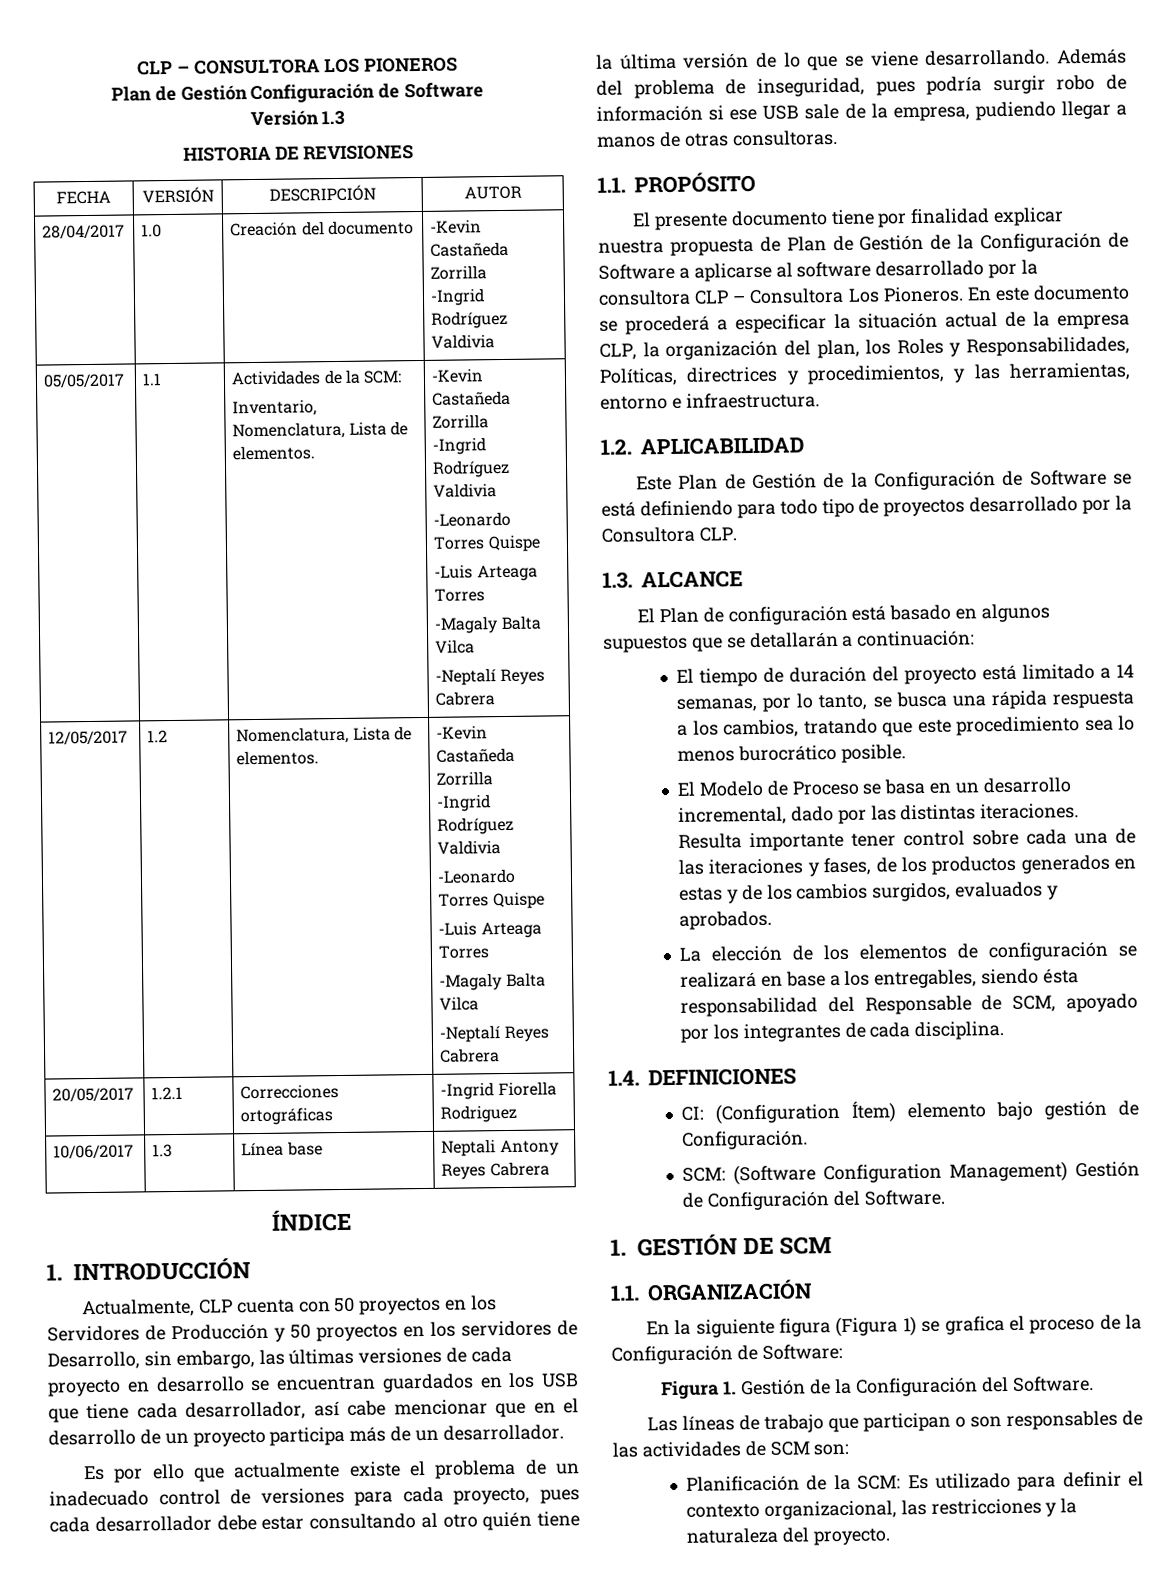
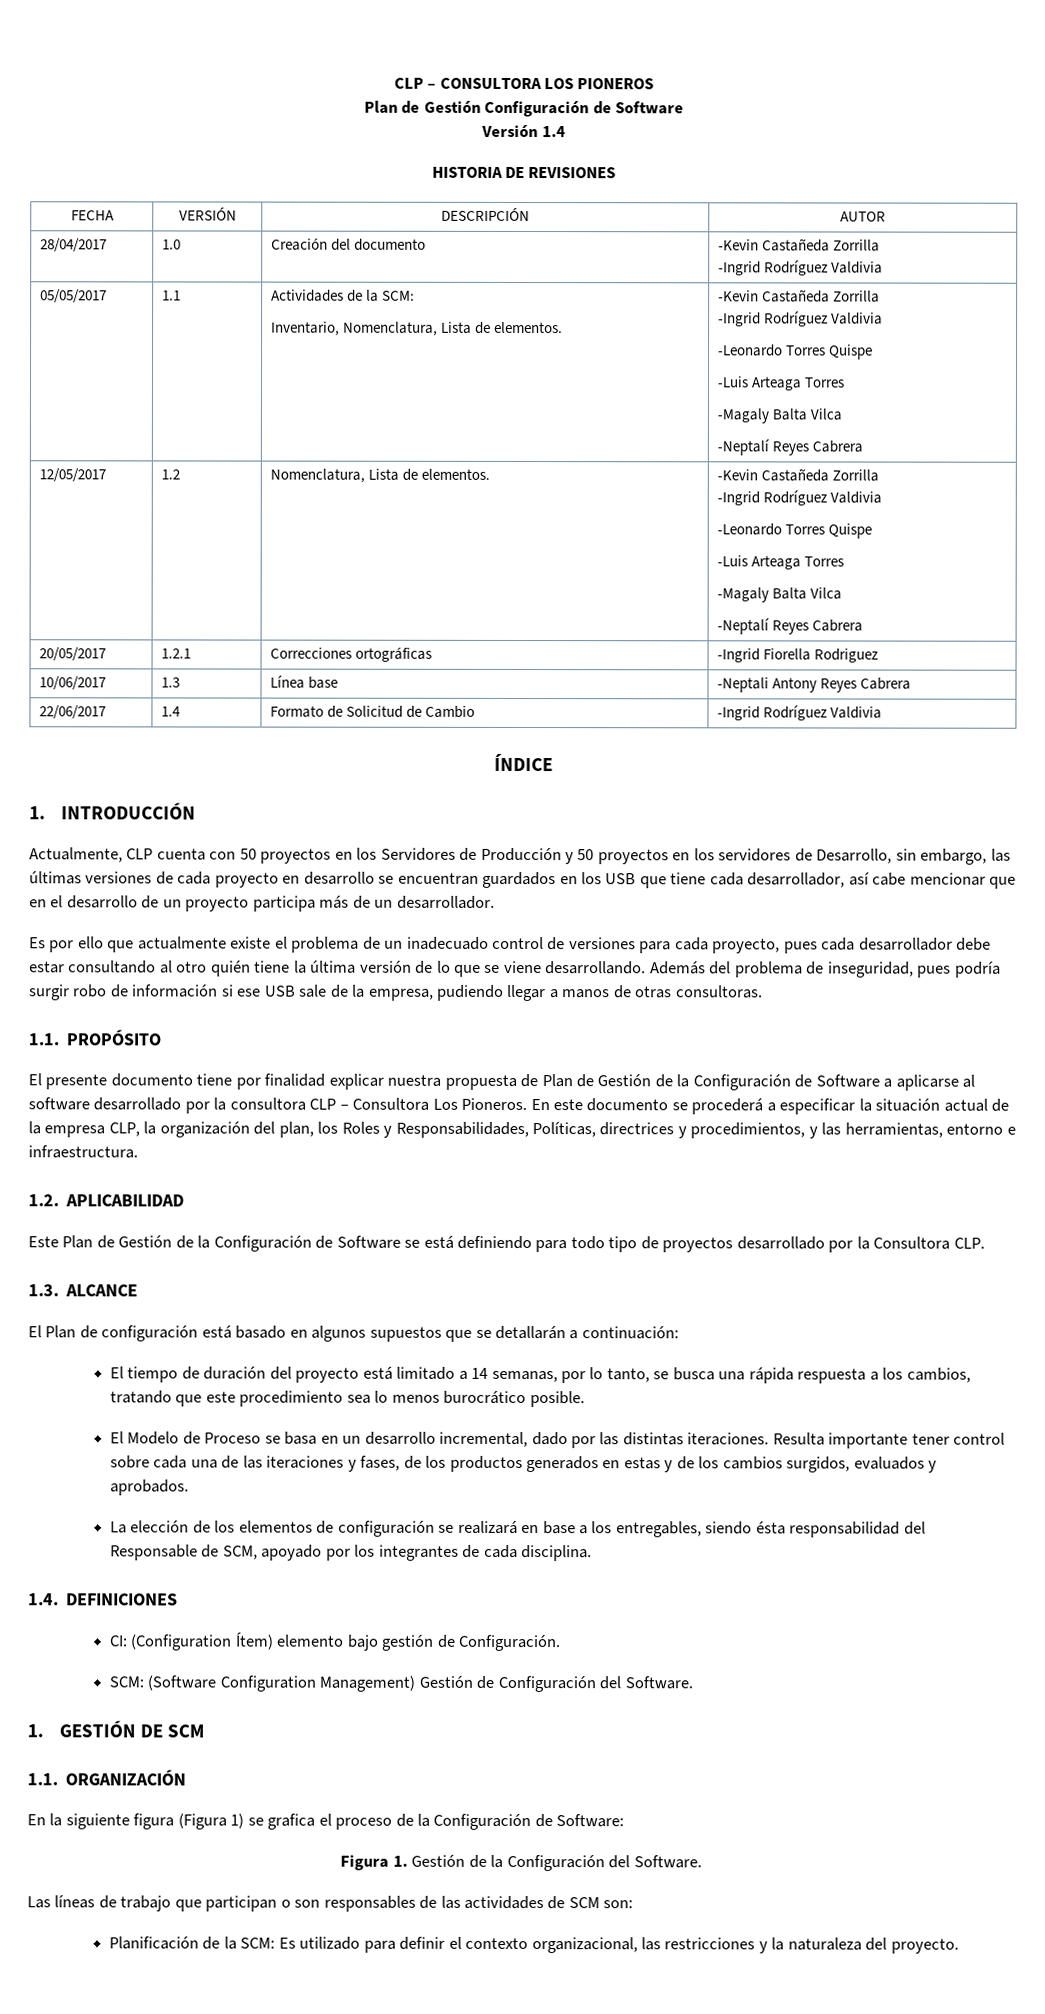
[321,110,346,126] 1.3 -> [541,126,566,138] 1.4
[441,1139,497,1157] Neptali -> [716,677,769,693] -Neptali
(550, 1169) none -> [38,705,106,720] [160,706,181,717] [269,705,475,718] [716,705,882,721] // 22/06/2017 | 1.4 | Formato de Solicitud de Cambio | -Ingrid Rodríguez Valdivia

